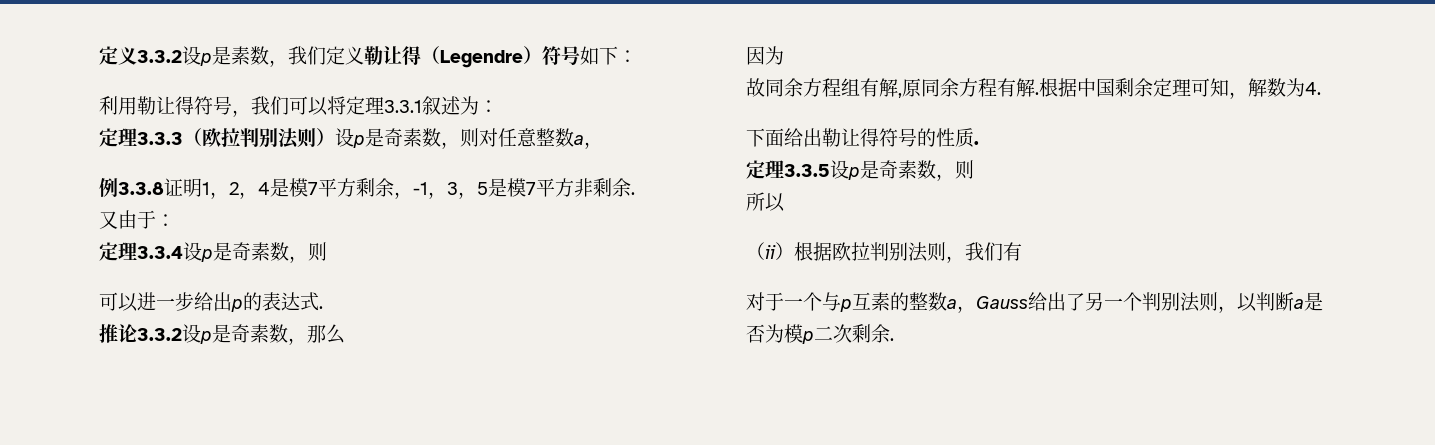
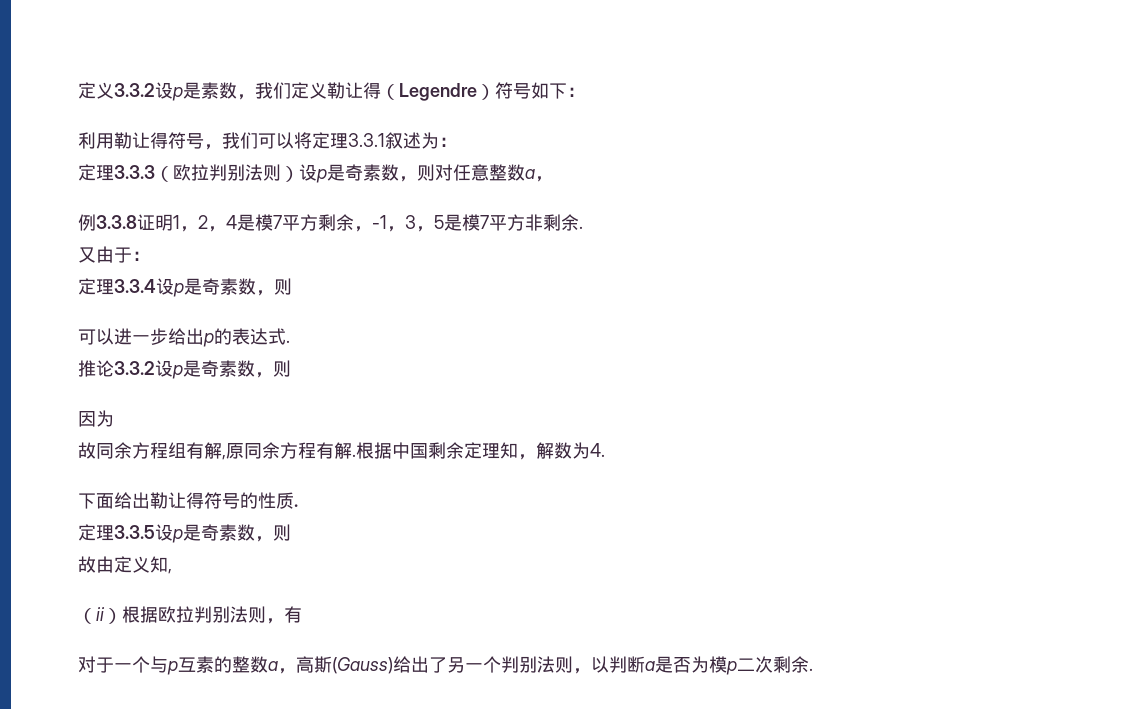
[307,324,345,344] 那么 -> [273,360,291,377] 则
[1191,78,1210,97] 可 -> (500, 451) none
[746,192,785,212] 所以 -> [78,556,172,574] 故由定义知,
[965,242,1003,261] 我们 -> (284, 621) none
[976,296,1028,309] Gauss -> [296,656,393,674] 高斯(Gauss)

